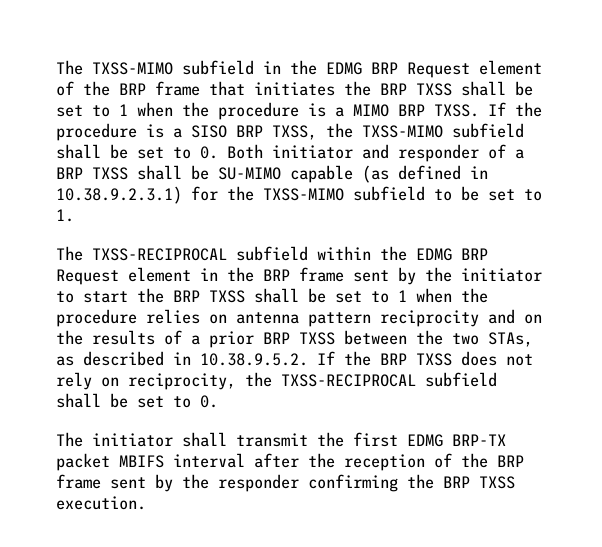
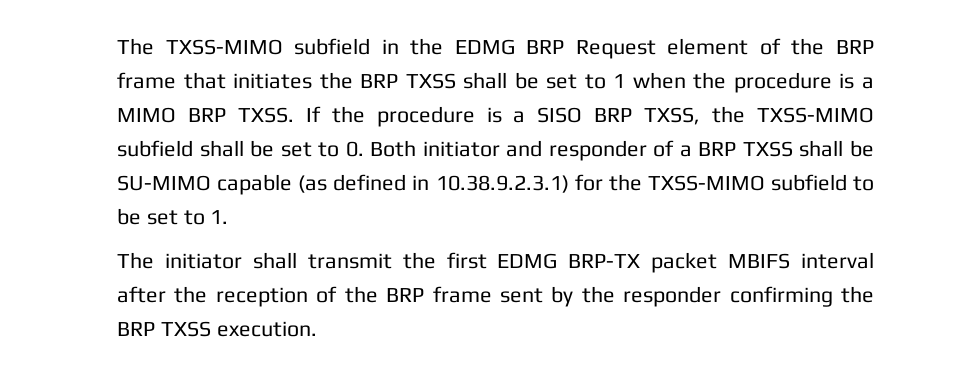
[56,246,488,261] [56,267,542,285] [56,288,488,303] [56,309,542,327] [56,330,533,348] [56,351,533,366] [56,372,497,390] [56,393,218,408] // The TXSS-RECIPROCAL subfield within the EDMG BRP Request element in the BRP frame sent by the initiator to start the BRP TXSS shall be set to 1 when the procedure relies on antenna pattern reciprocity and on the results of a prior BRP TXSS between the two STAs, as described in 10.38.9.5.2. If the BRP TXSS does not rely on reciprocity, the TXSS-RECIPROCAL subfield shall be set to 0. -> (229, 217) none

